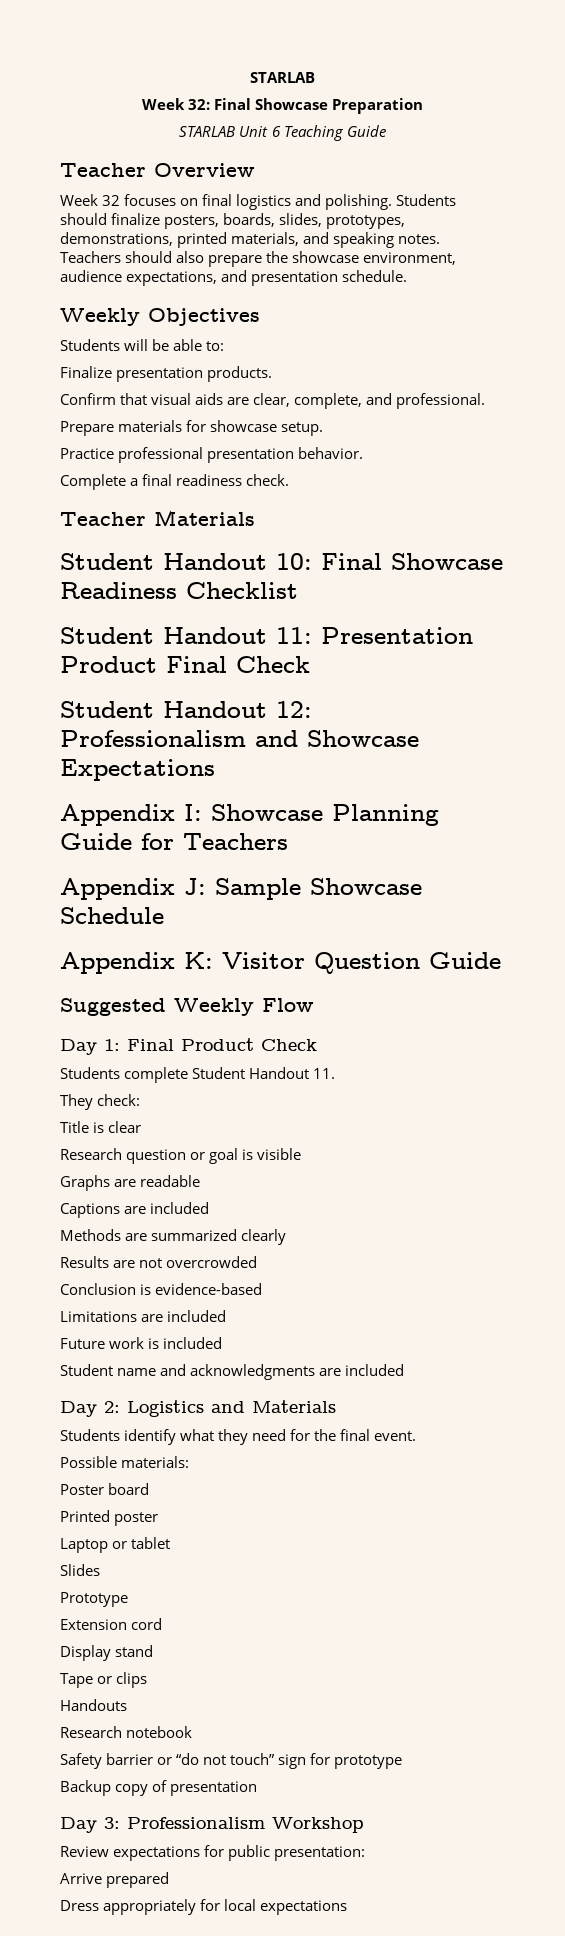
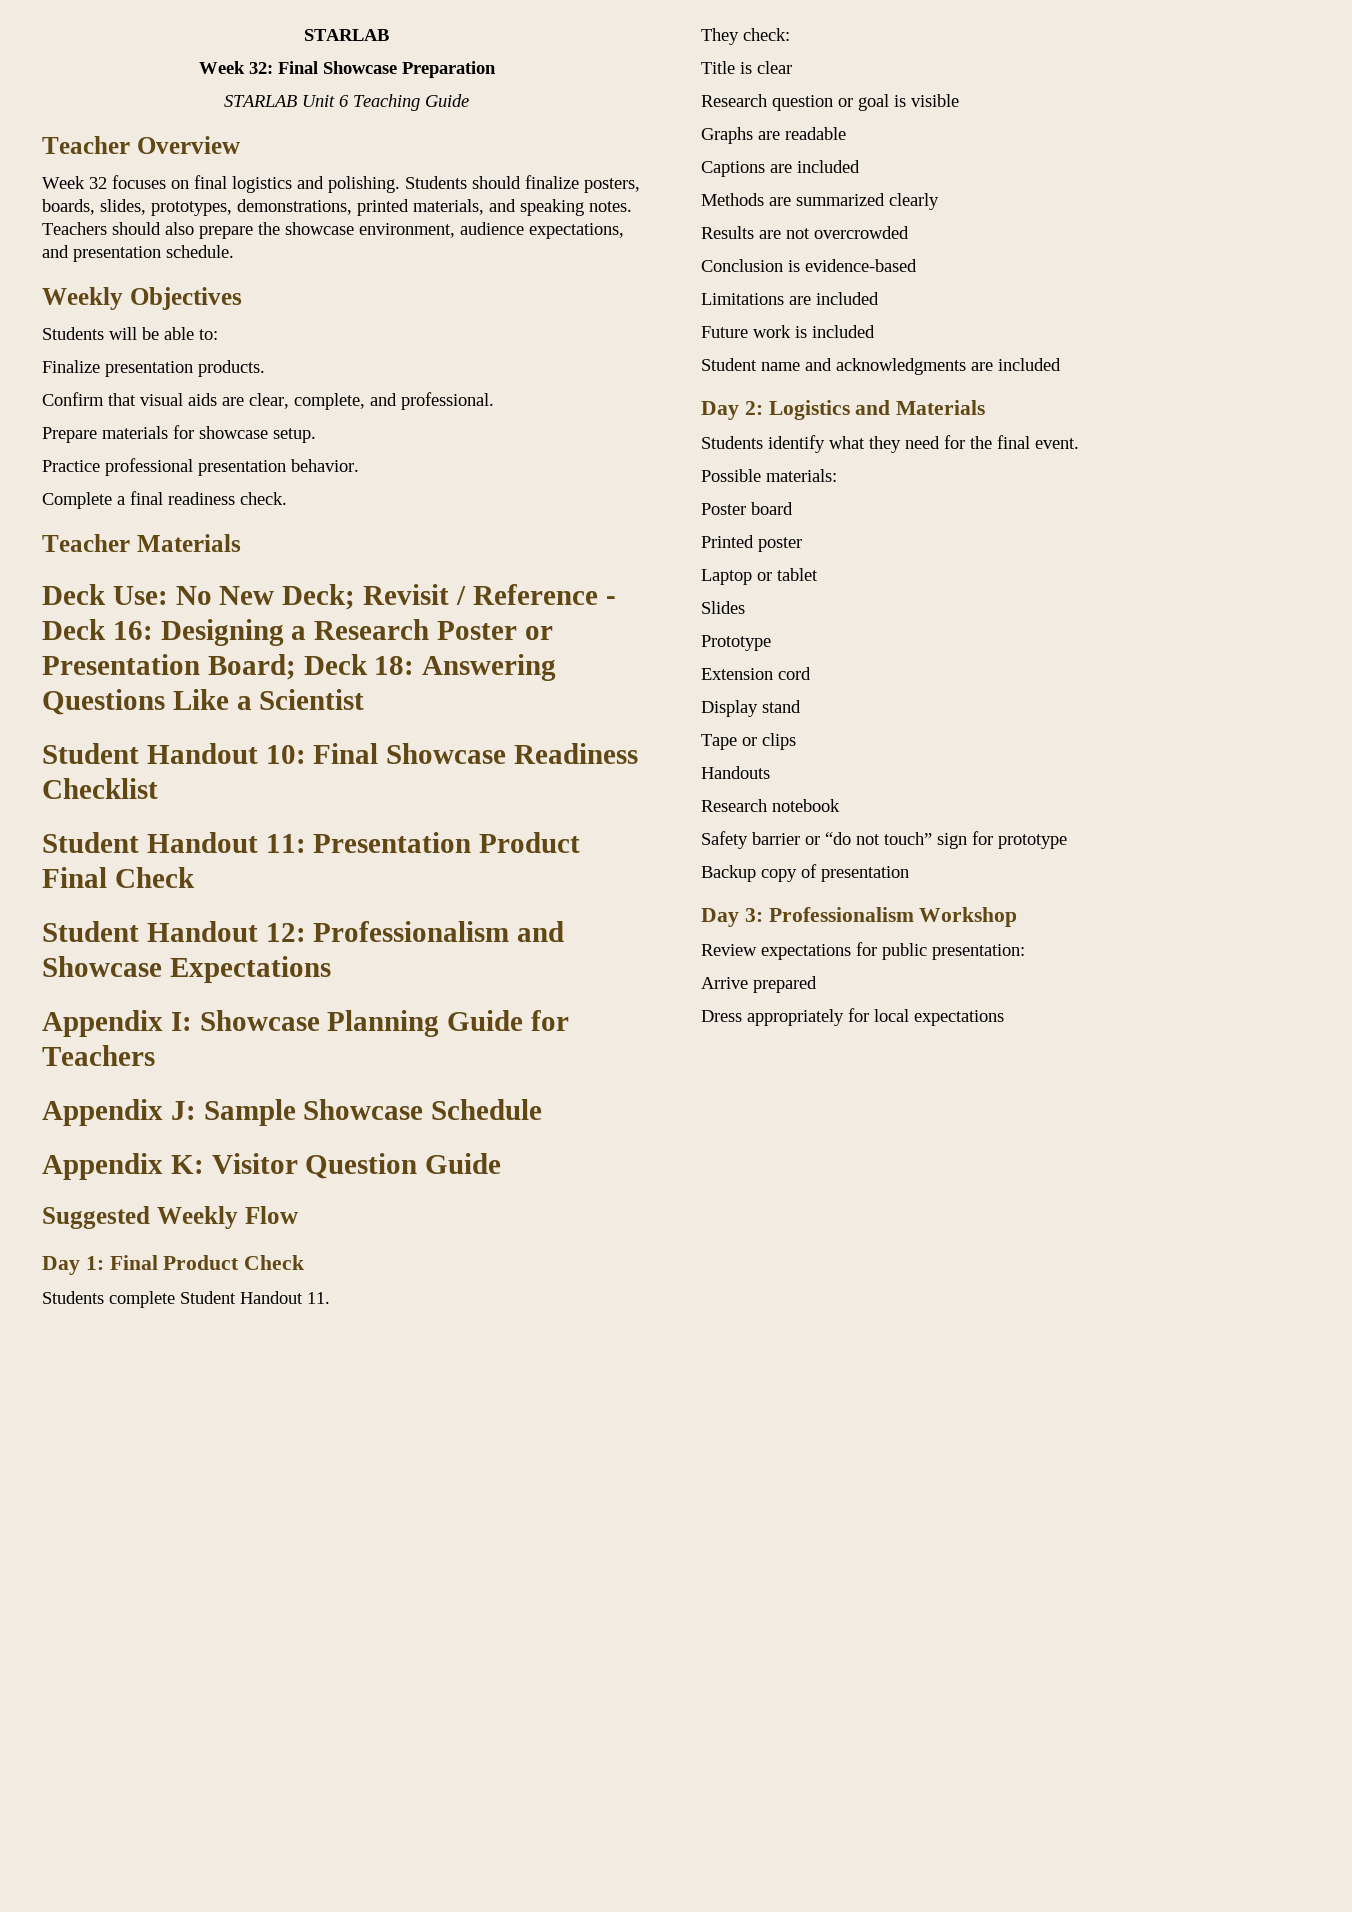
(255, 518) none -> [42,584,616,610] [42,619,553,646] [42,654,557,681] [42,689,365,715] // Deck Use: No New Deck; Revisit / Reference - Deck 16: Designing a Research Poster or Presentation Board; Deck 18: Answering Questions Like a Scientist

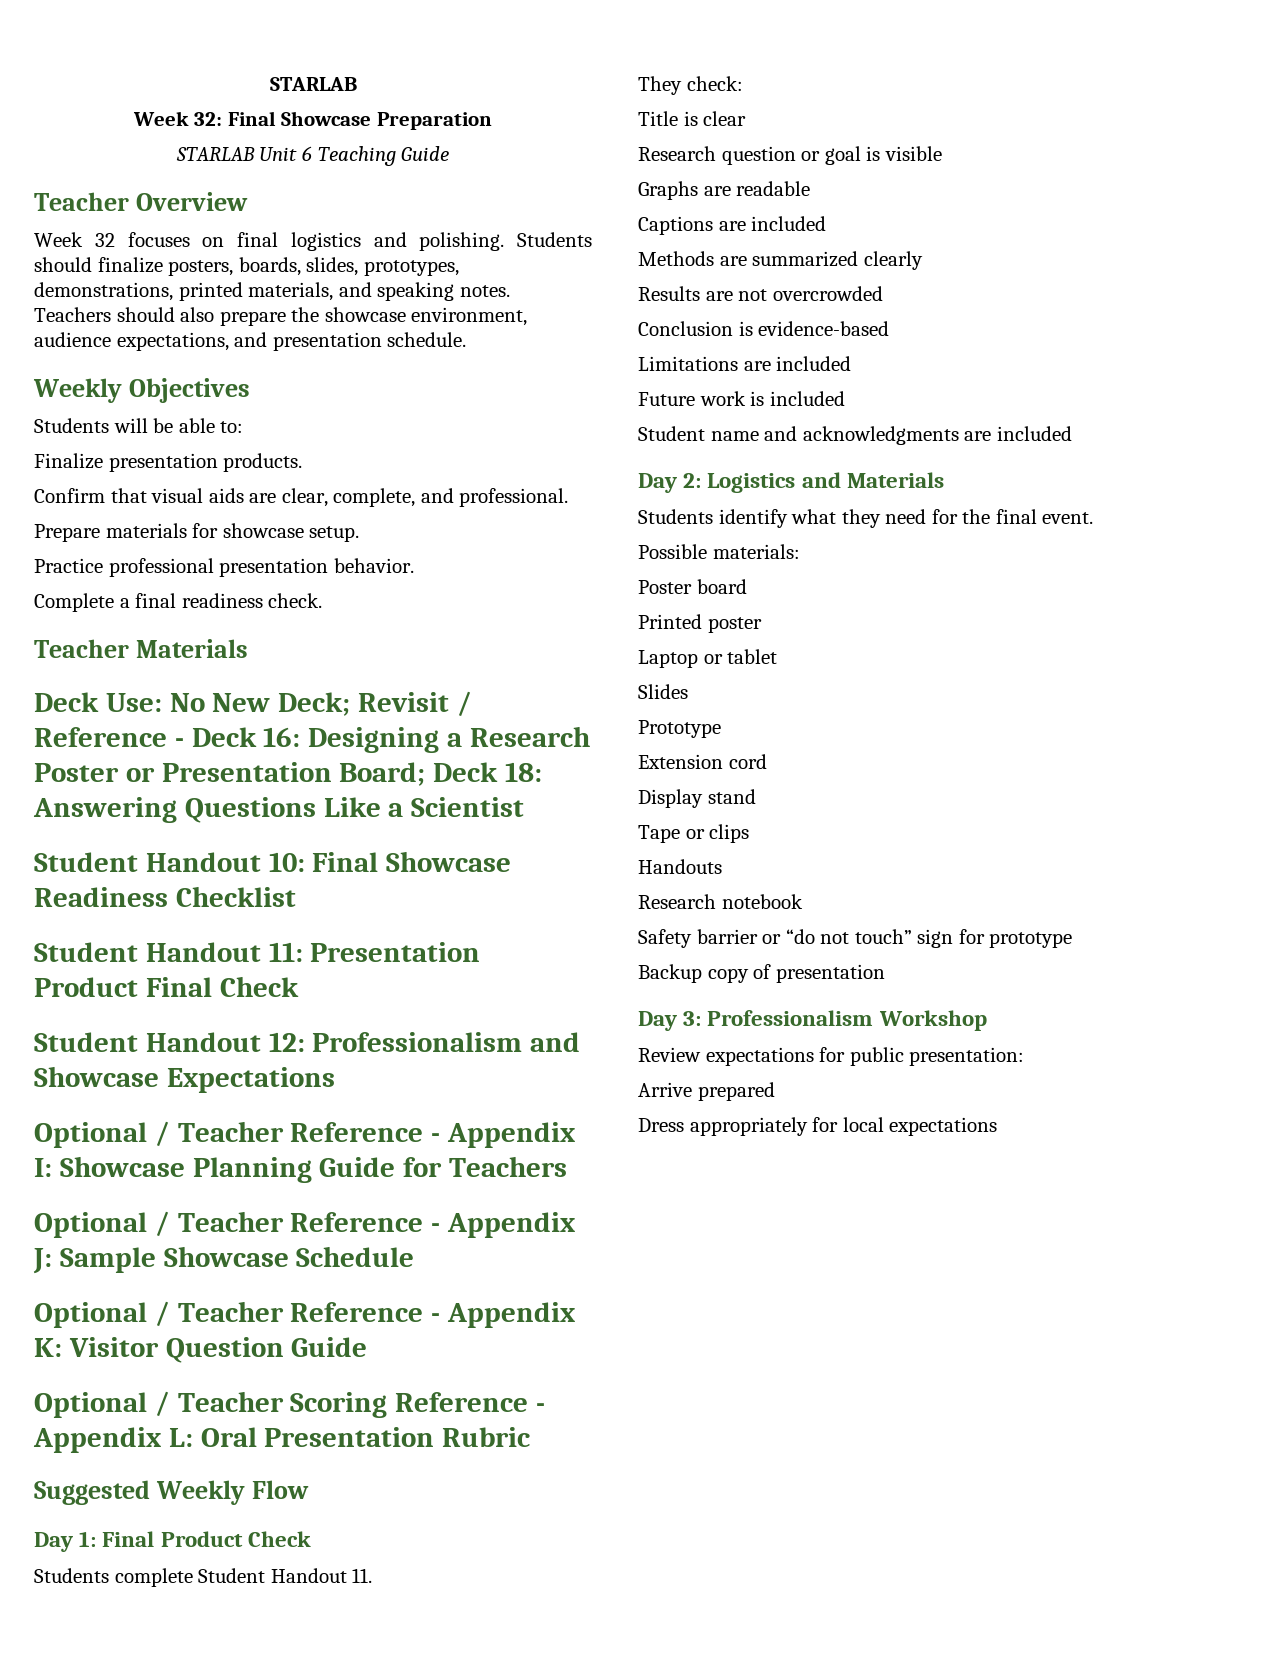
(331, 969) none -> [34,1121,441,1148] Optional / Teacher Reference -
(155, 1055) none -> [34,1211,441,1238] Optional / Teacher Reference -
(543, 1109) none -> [34,1301,441,1328] Optional / Teacher Reference -
(502, 1163) none -> [34,1391,546,1418] [33,1427,531,1453] // Optional / Teacher Scoring Reference - Appendix L: Oral Presentation Rubric

